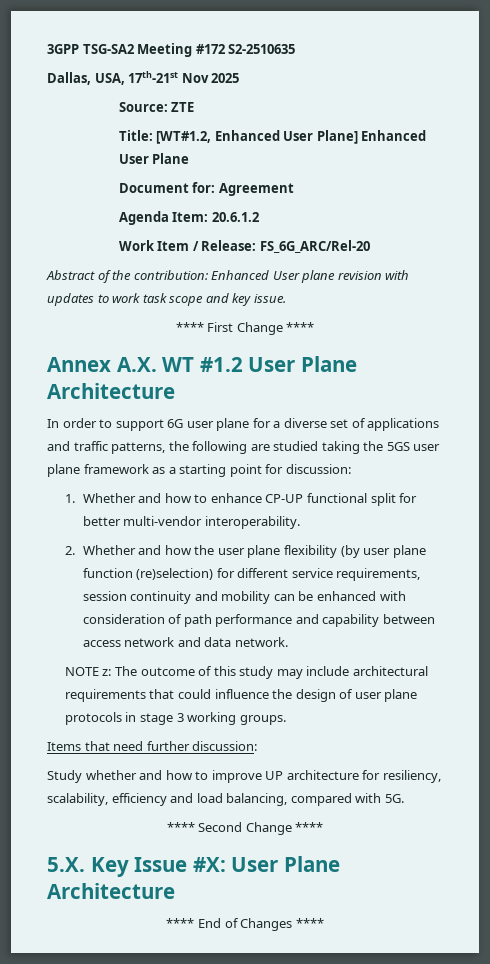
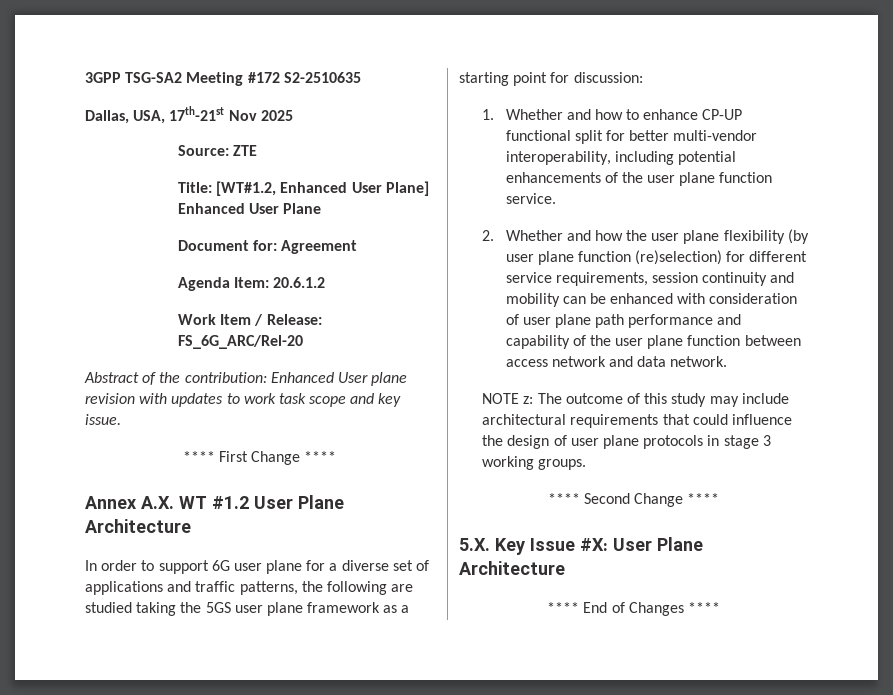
[204,516,300,529] interoperability. -> [505,151,736,165] [505,172,773,186] [505,193,556,204] interoperability, including potential enhancements of the user plane function service.
(183, 619) none -> [522,314,591,328] user plane
(380, 620) none -> [572,335,741,349] of the user plane function
[47,741,258,751] [47,770,441,783] [47,793,404,806] // Items that need further discussion: // Study whether and how to improve UP architecture for resiliency, scalability, efficiency and load balancing, compared with 5G. -> (587, 464) none

